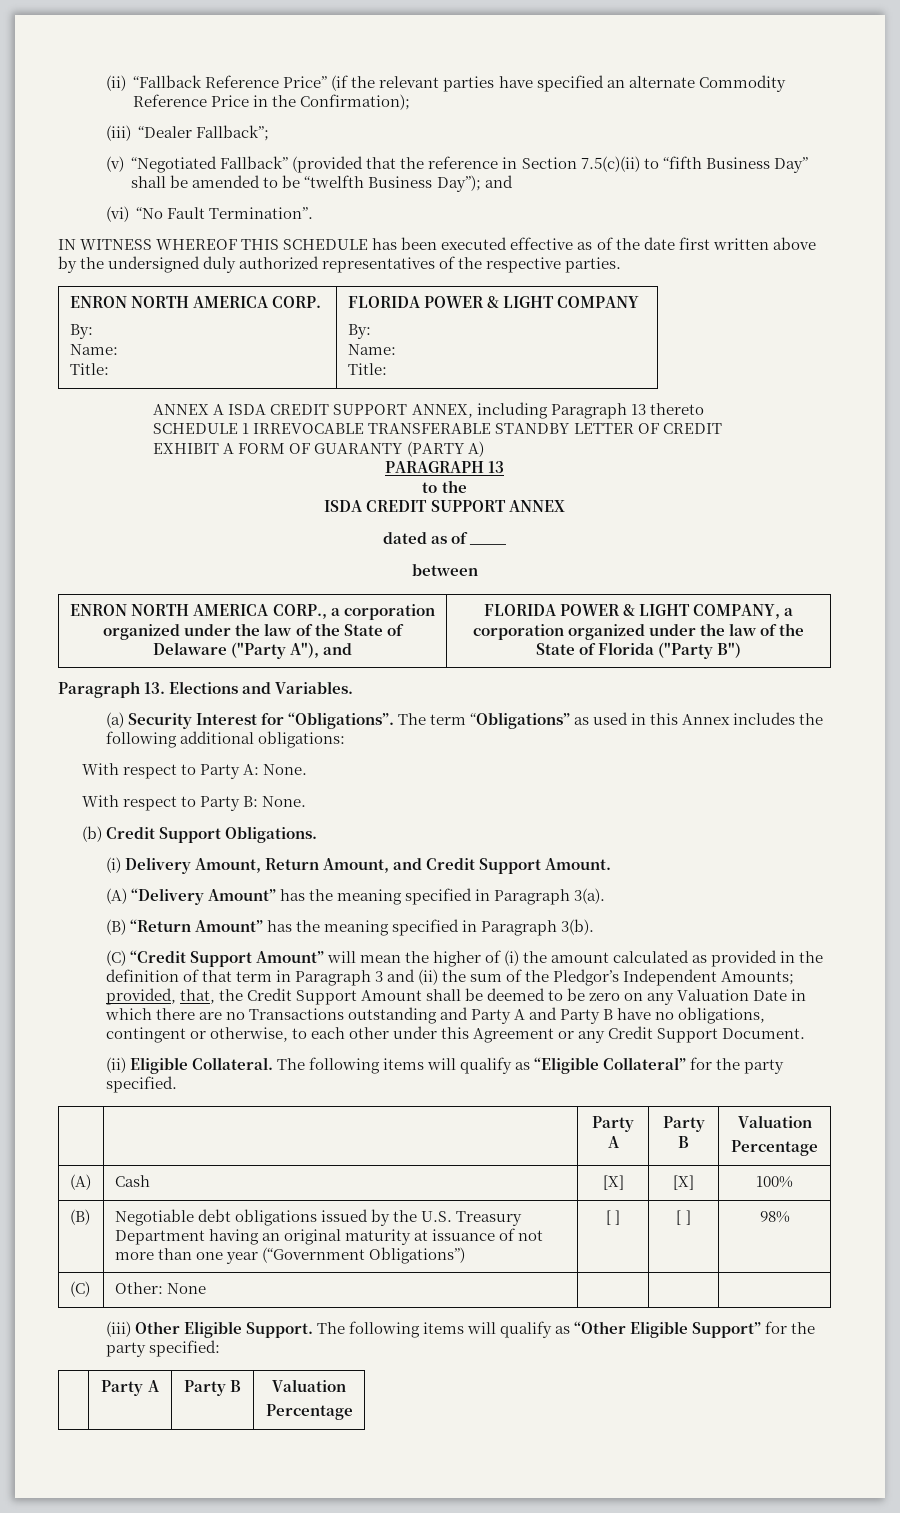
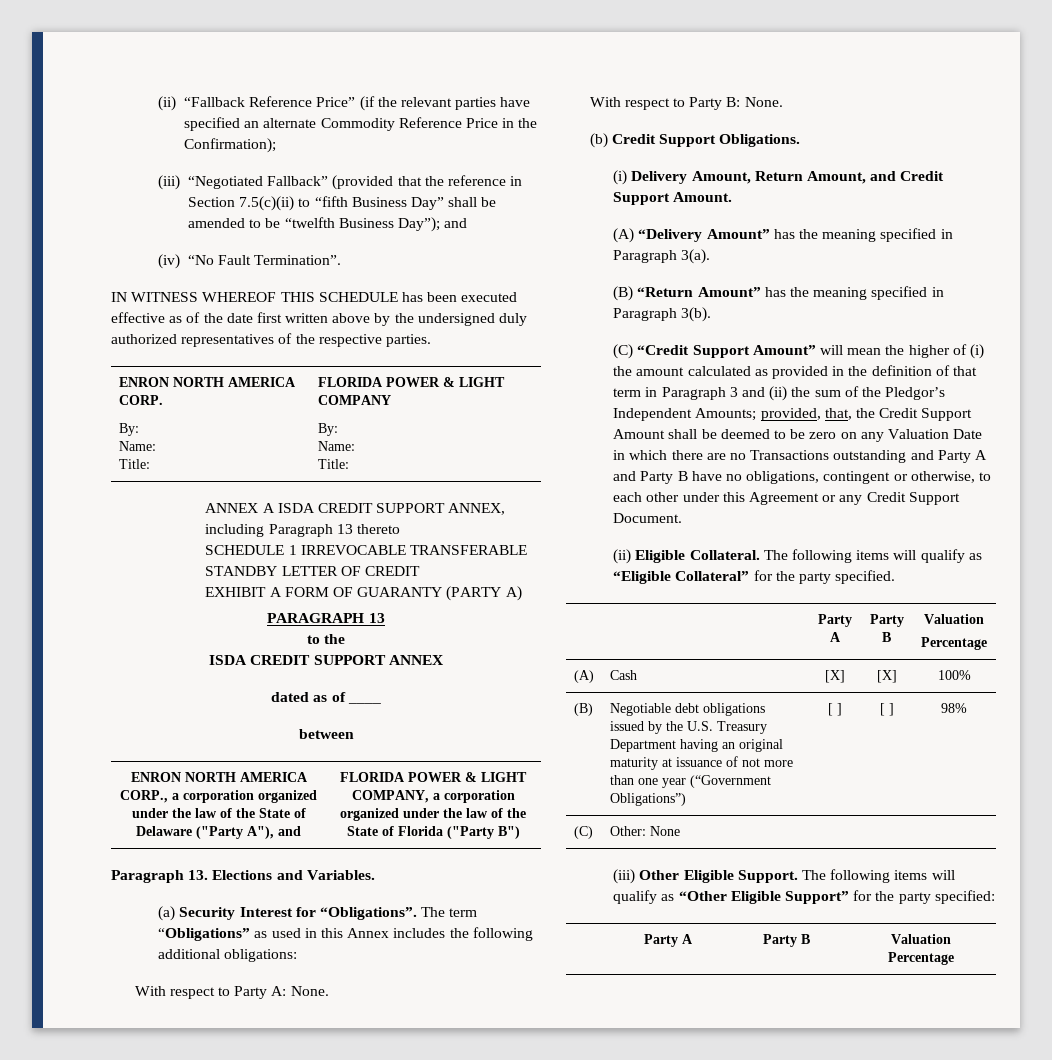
[138,125,270,141] [105,156,124,172] “Dealer Fallback”; // (v) -> (181, 182) none
[105,206,129,222] (vi) -> [158,254,181,269] (iv)

